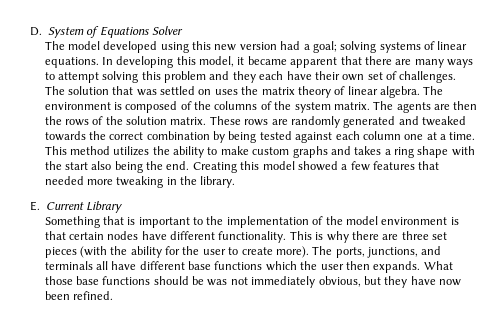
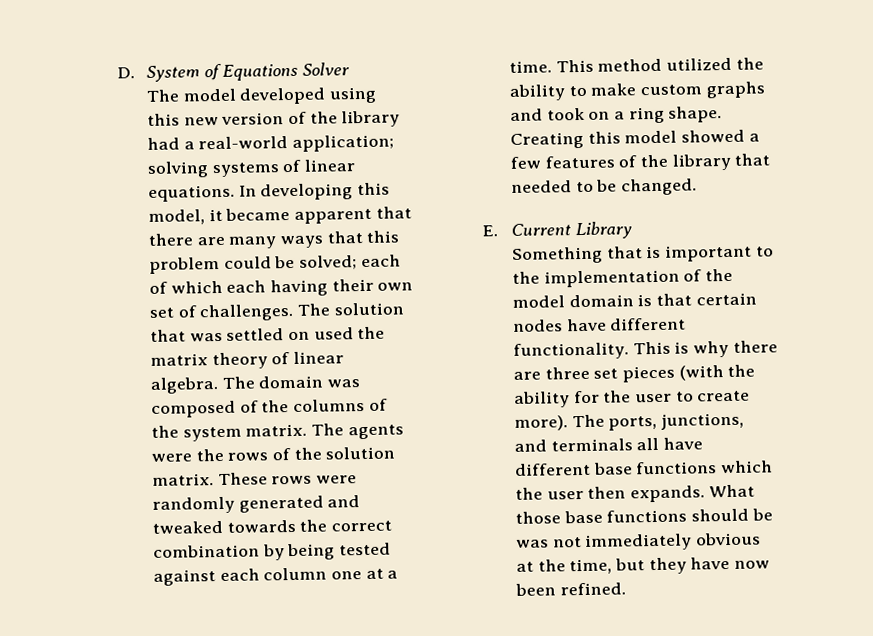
[280,41,337,53] had a goal; -> [288,110,401,128] [146,134,395,152] of the library had a real-world application;
[44,71,312,83] to attempt solving this problem and they each have -> [326,230,400,244] [148,254,401,274] [148,279,329,297] that this problem could be solved; each of which each having
[214,89,238,95] uses -> [313,327,354,340] used
[44,102,122,110] environment is -> [258,375,361,389] domain was
[434,101,478,110] are then -> [150,453,192,462] were
[271,119,288,125] are -> [316,475,358,484] were
[113,146,150,156] utilizes -> [666,57,733,71] utilized
[354,146,475,158] [44,161,190,173] takes a ring shape with the start also being the end. -> [546,106,723,124] took on a ring shape.
[418,161,440,170] [44,176,236,188] that needed more tweaking in the library. -> [618,153,771,171] [510,178,698,196] of the library that needed to be changed.
[381,217,448,225] environment -> [568,294,634,308] domain
[318,276,361,287] obvious, -> [695,532,762,546] [515,558,613,575] obvious at the time,

